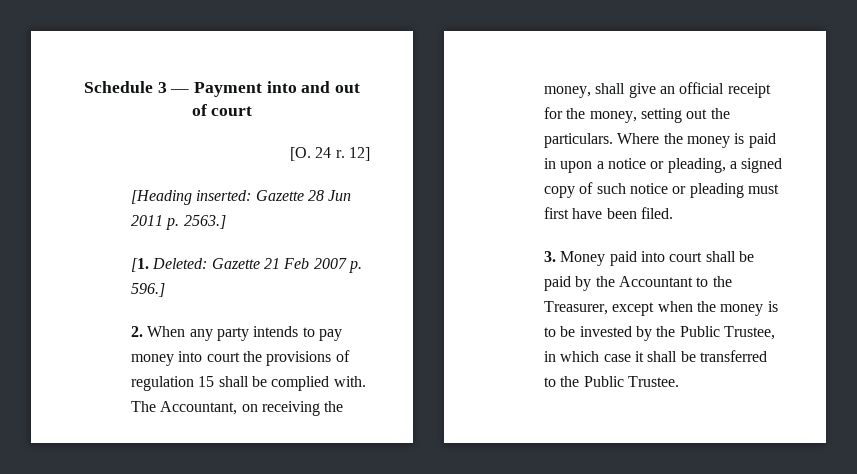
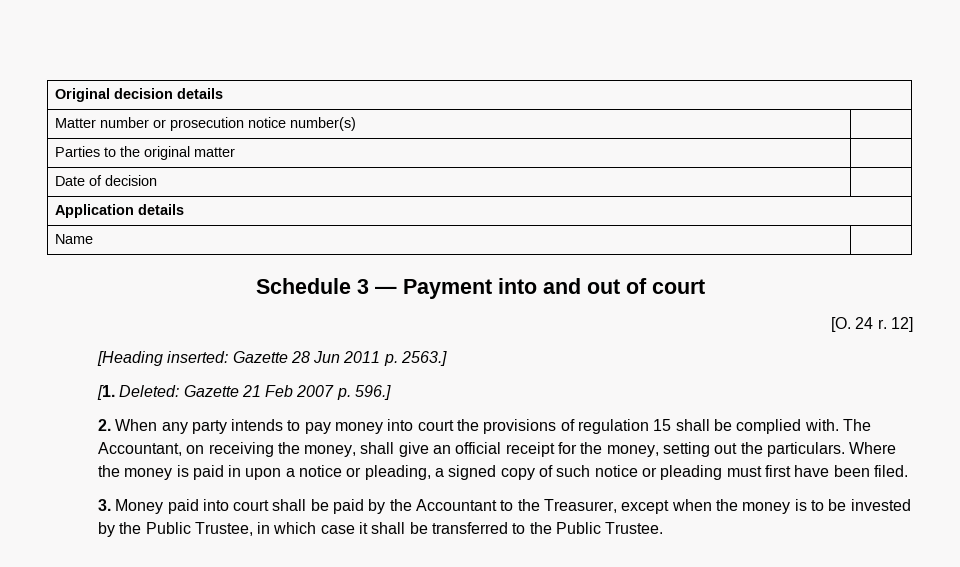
(83, 87) none -> [55,88,224,102] [55,117,357,131] [55,146,236,160] [55,175,158,186] [55,204,185,218] [55,234,94,244] Original decision details // Matter number or prosecution notice number(s) | // Parties to the original matter | // Date of decision | // Application details // Name | //

